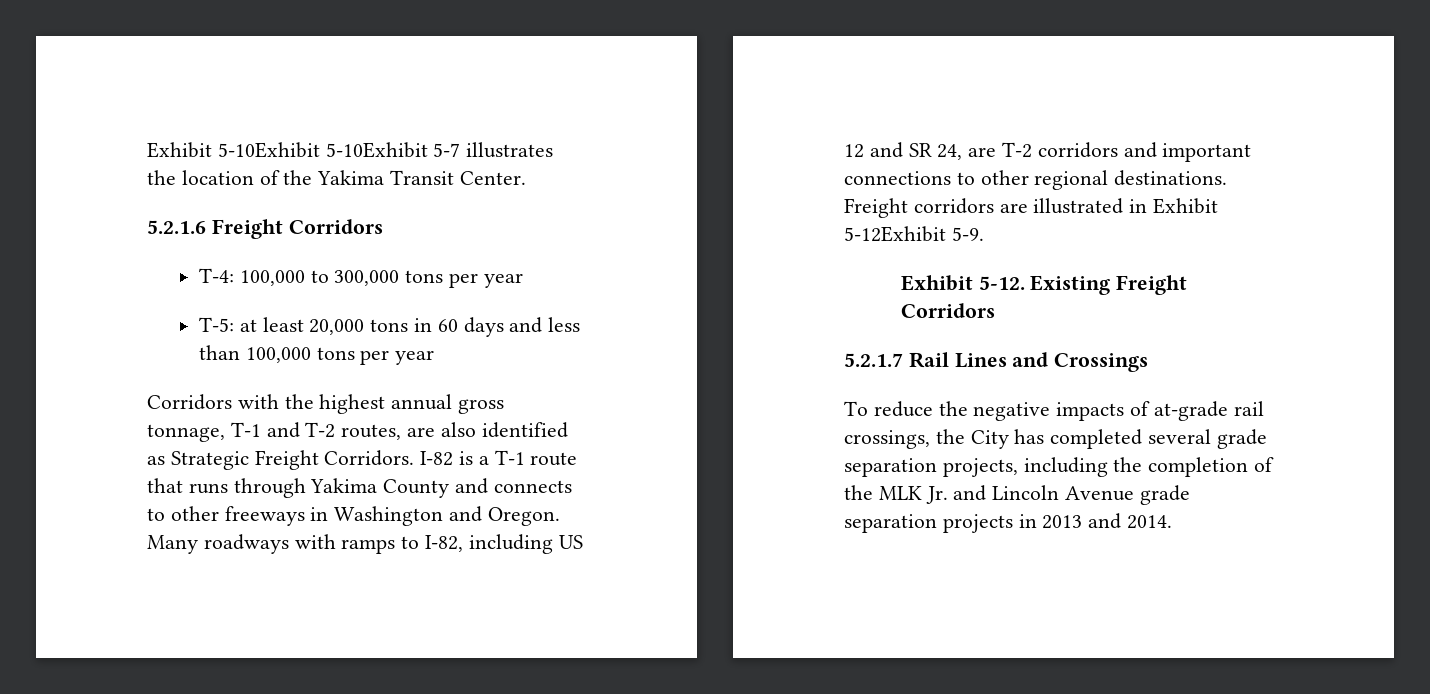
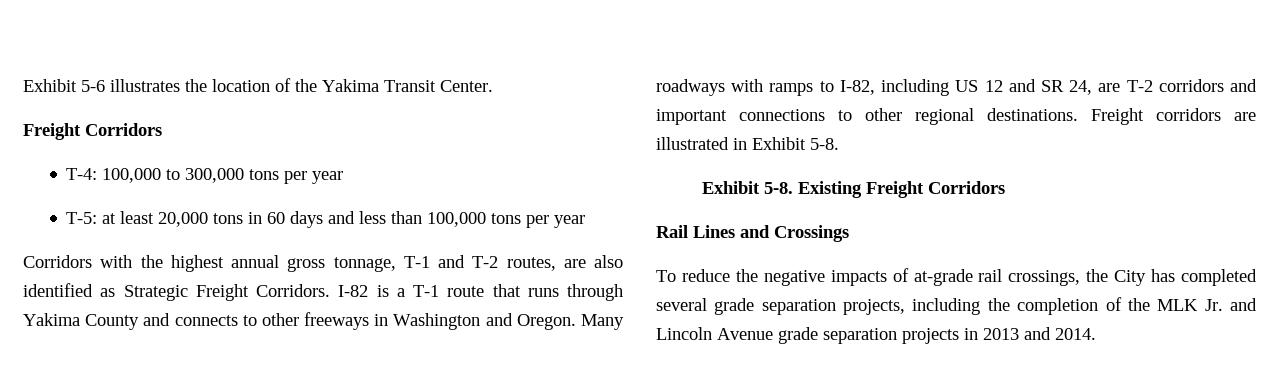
[147,142,461,158] Exhibit 5-10Exhibit 5-10Exhibit 5-7 -> [23,79,105,92] Exhibit 5-6
[147,220,206,234] 5.2.1.6 -> (493, 86) none
[844,226,984,242] [900,275,1025,291] 5-12Exhibit 5-9. // Exhibit 5-12. -> [810,138,839,150] [702,181,794,194] 5-8. // Exhibit 5-8.
[844,353,903,367] 5.2.1.7 -> (1006, 187) none

